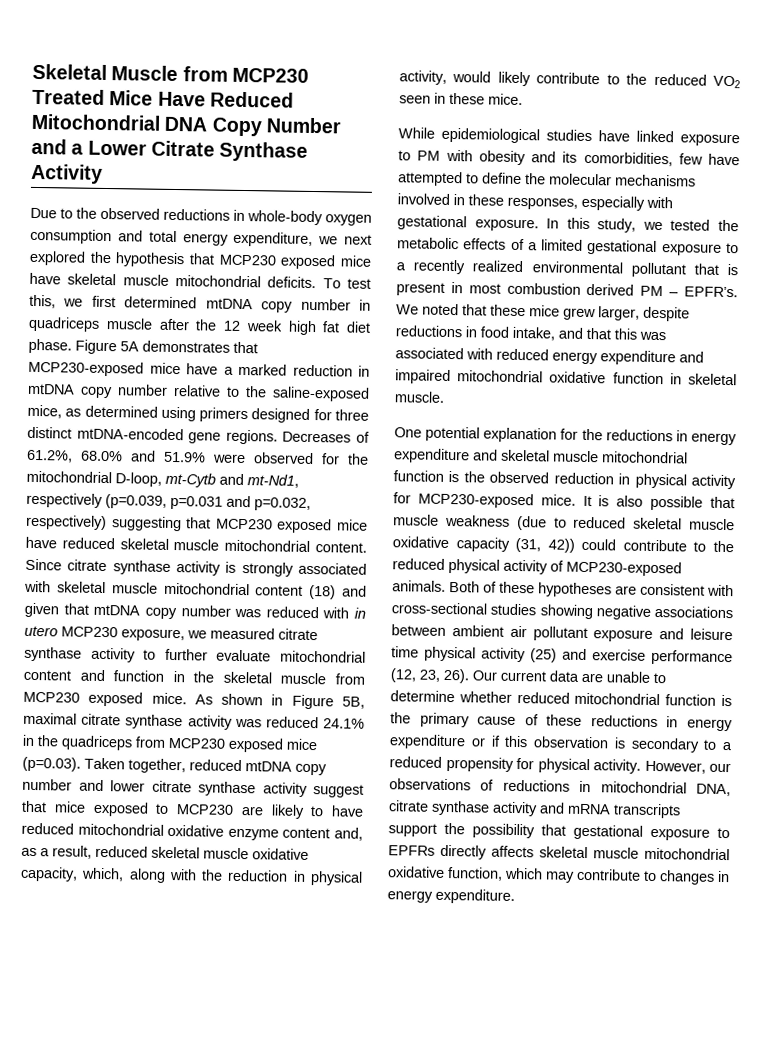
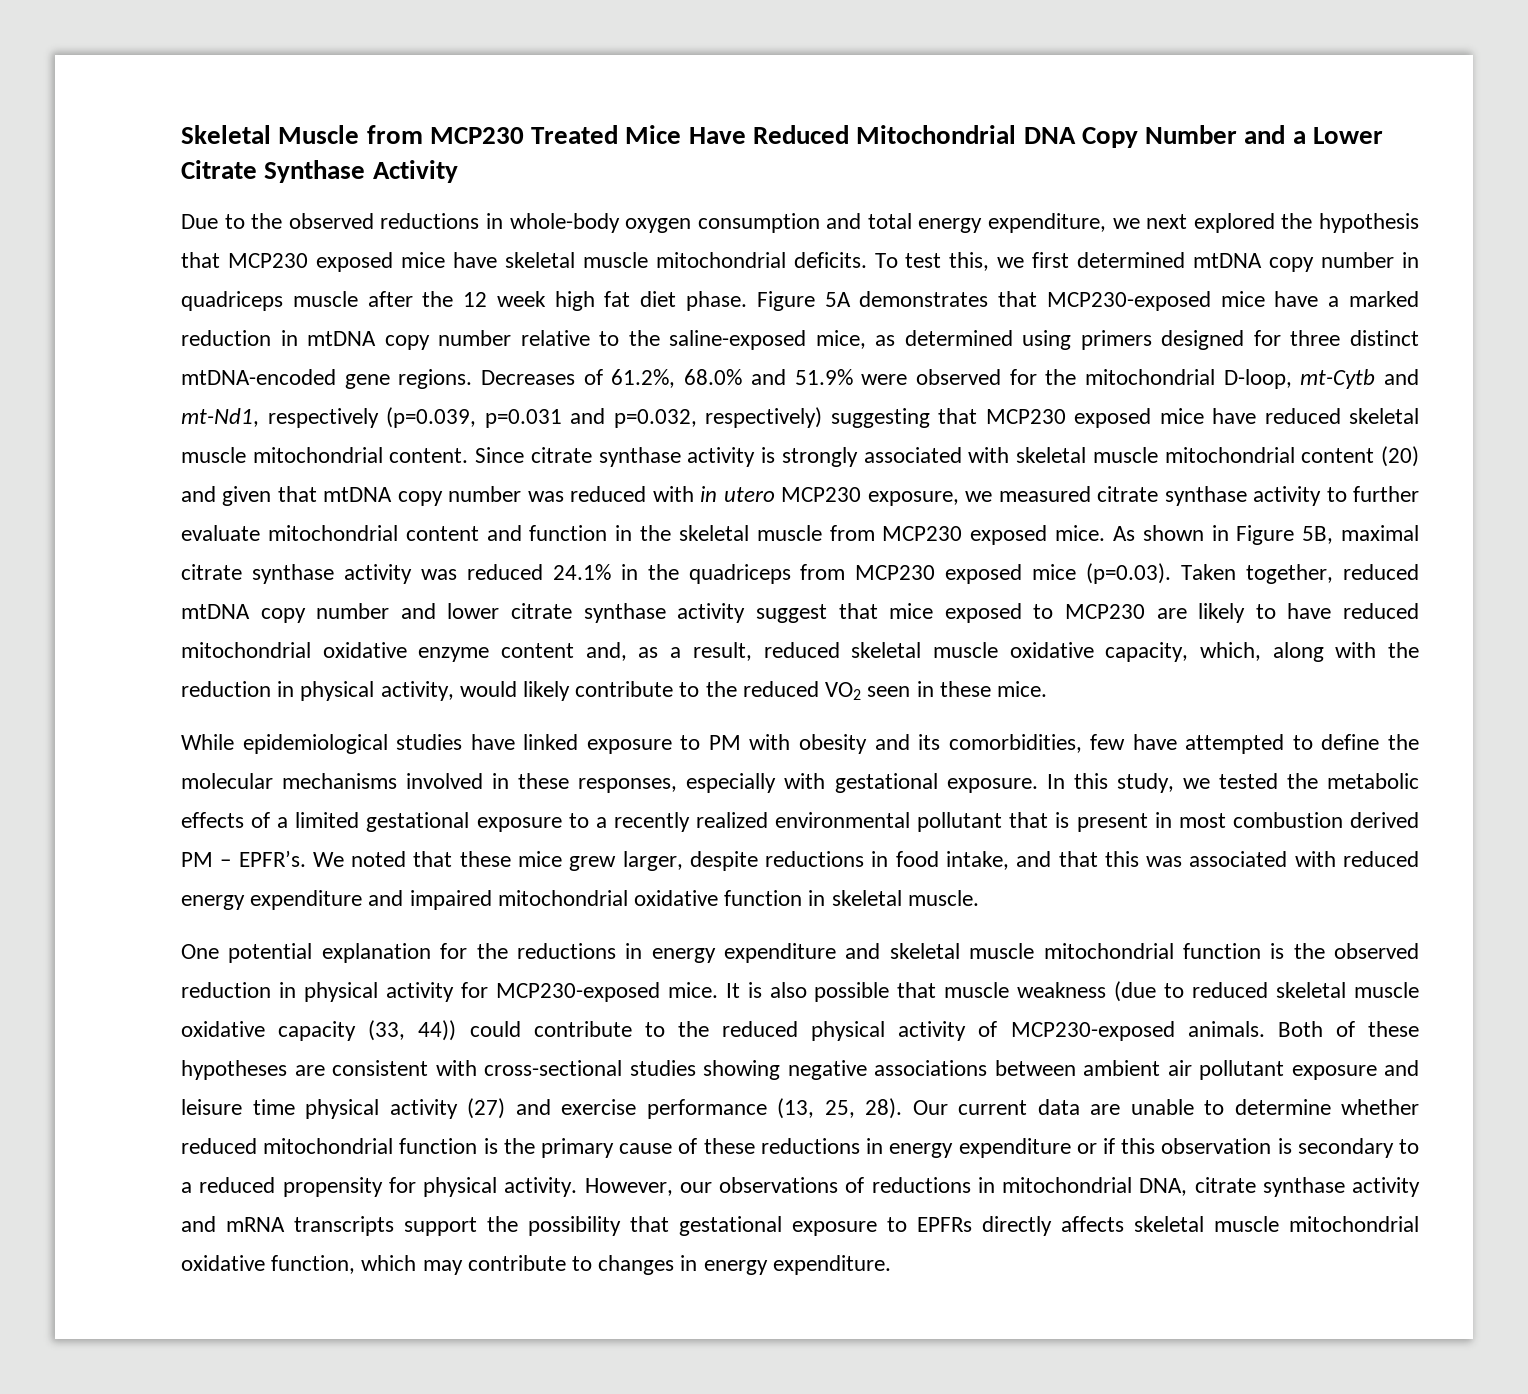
[309,584,337,600] (18) -> [1381,446,1420,467] (20)
[515,537,575,553] (31, 42)) -> [368,1020,457,1041] (33, 44))
[530,648,557,663] (25) -> [467,1098,505,1119] (27)
[390,668,470,684] (12, 23, 26). -> [777,1098,902,1119] (13, 25, 28).

